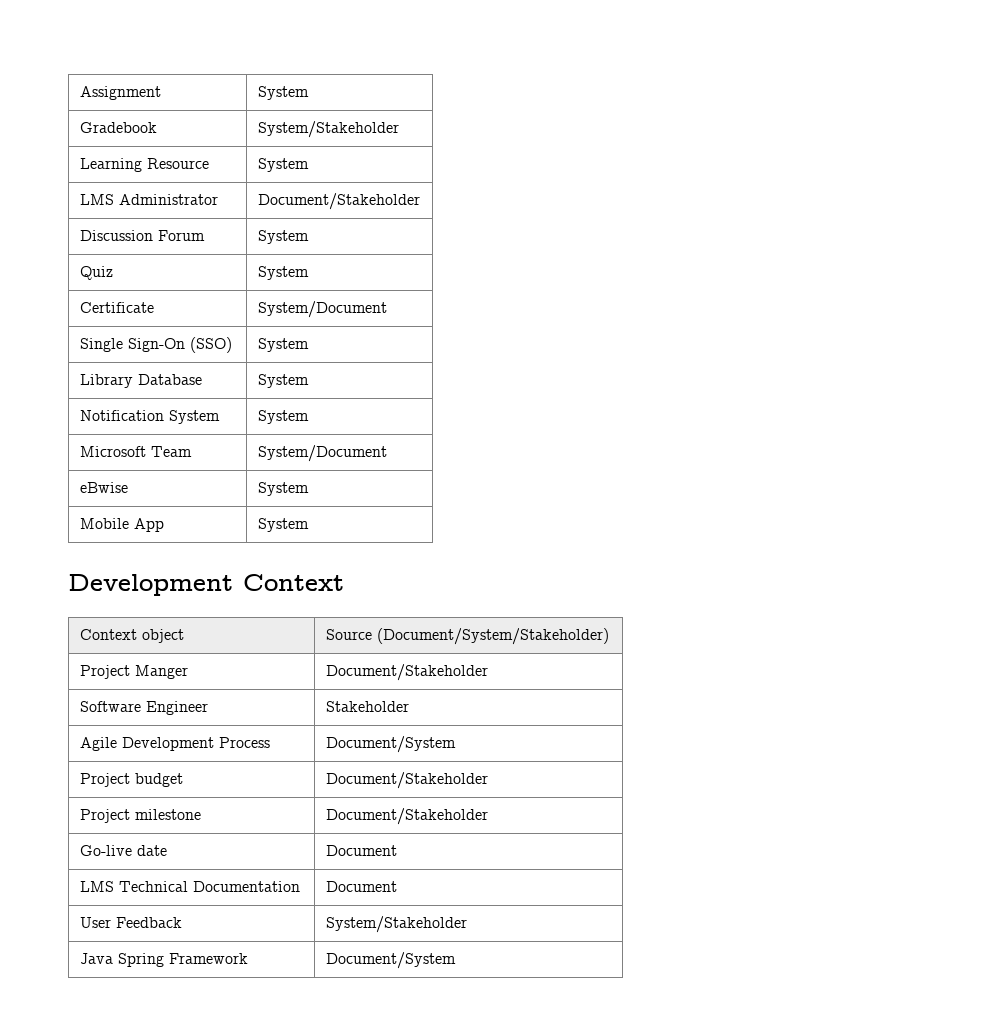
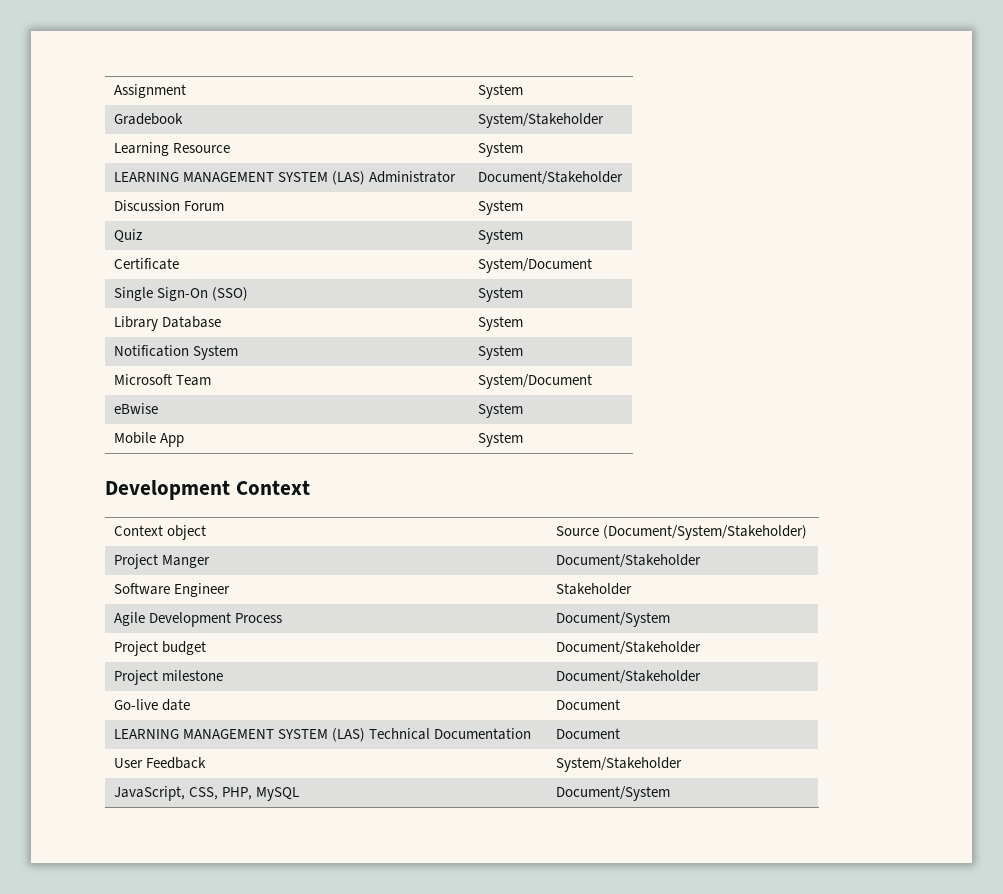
[79,194,114,205] LMS -> [113,171,366,185] LEARNING MANAGEMENT SYSTEM (LAS)
[79,881,114,892] LMS -> [113,728,366,742] LEARNING MANAGEMENT SYSTEM (LAS)
[79,953,248,967] Java Spring Framework -> [113,786,300,801] JavaScript, CSS, PHP, MySQL

